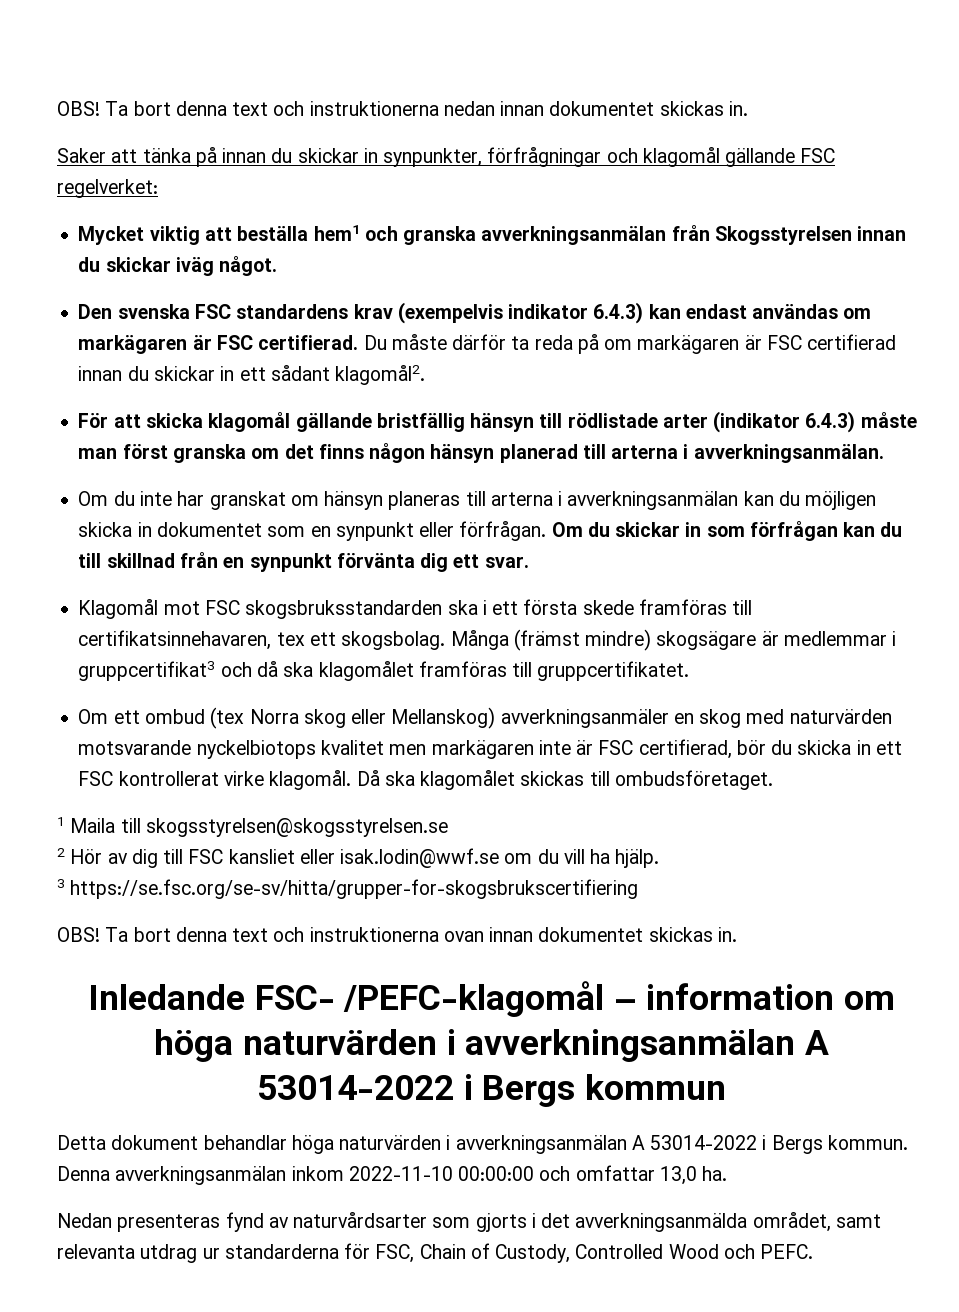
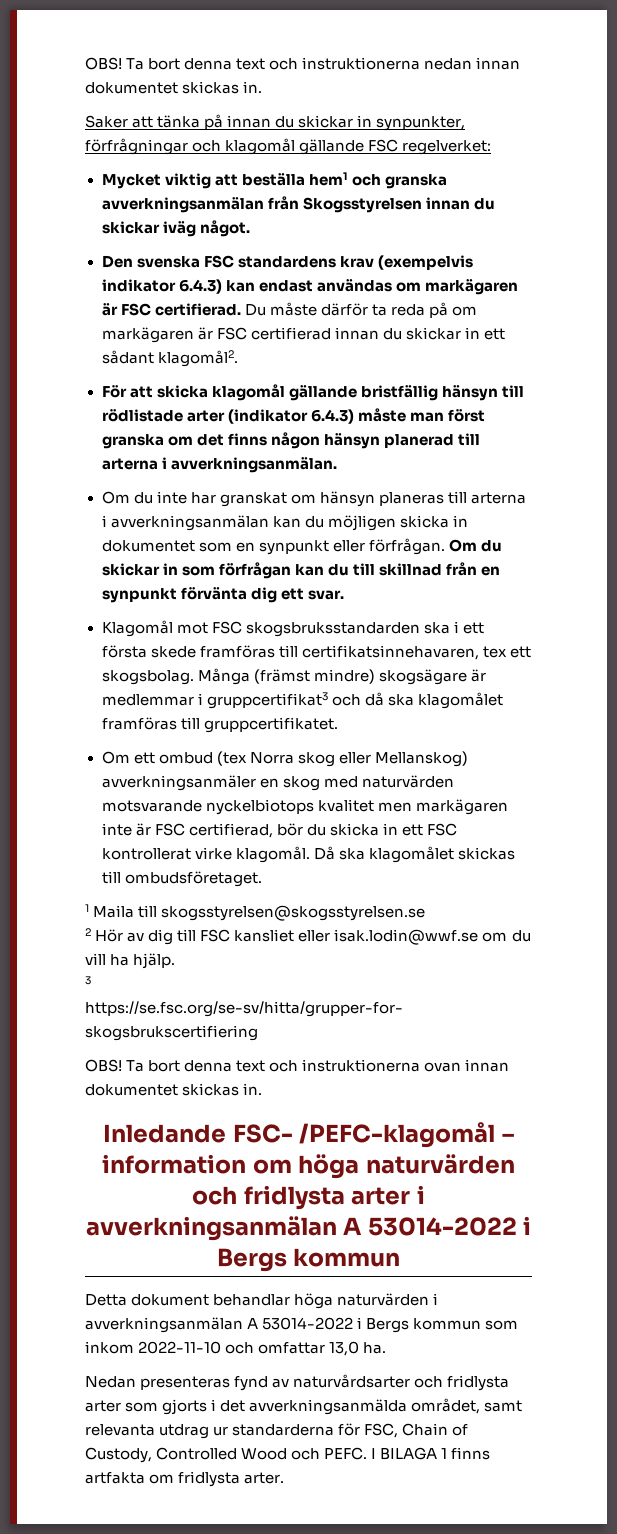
(437, 1042) none -> [192,1185,411,1210] och fridlysta arter
[827,1135,908,1150] [57,1166,287,1185] kommun. Denna avverkningsanmälan -> [413,1318,519,1330] kommun som
[458,1166,535,1181] 00:00:00 -> (222, 1347) none
(428, 1220) none -> [414,1375,510,1391] [85,1400,121,1412] och fridlysta arter
(814, 1251) none -> [371,1447,491,1460] [85,1471,285,1487] I BILAGA 1 finns artfakta om fridlysta arter.

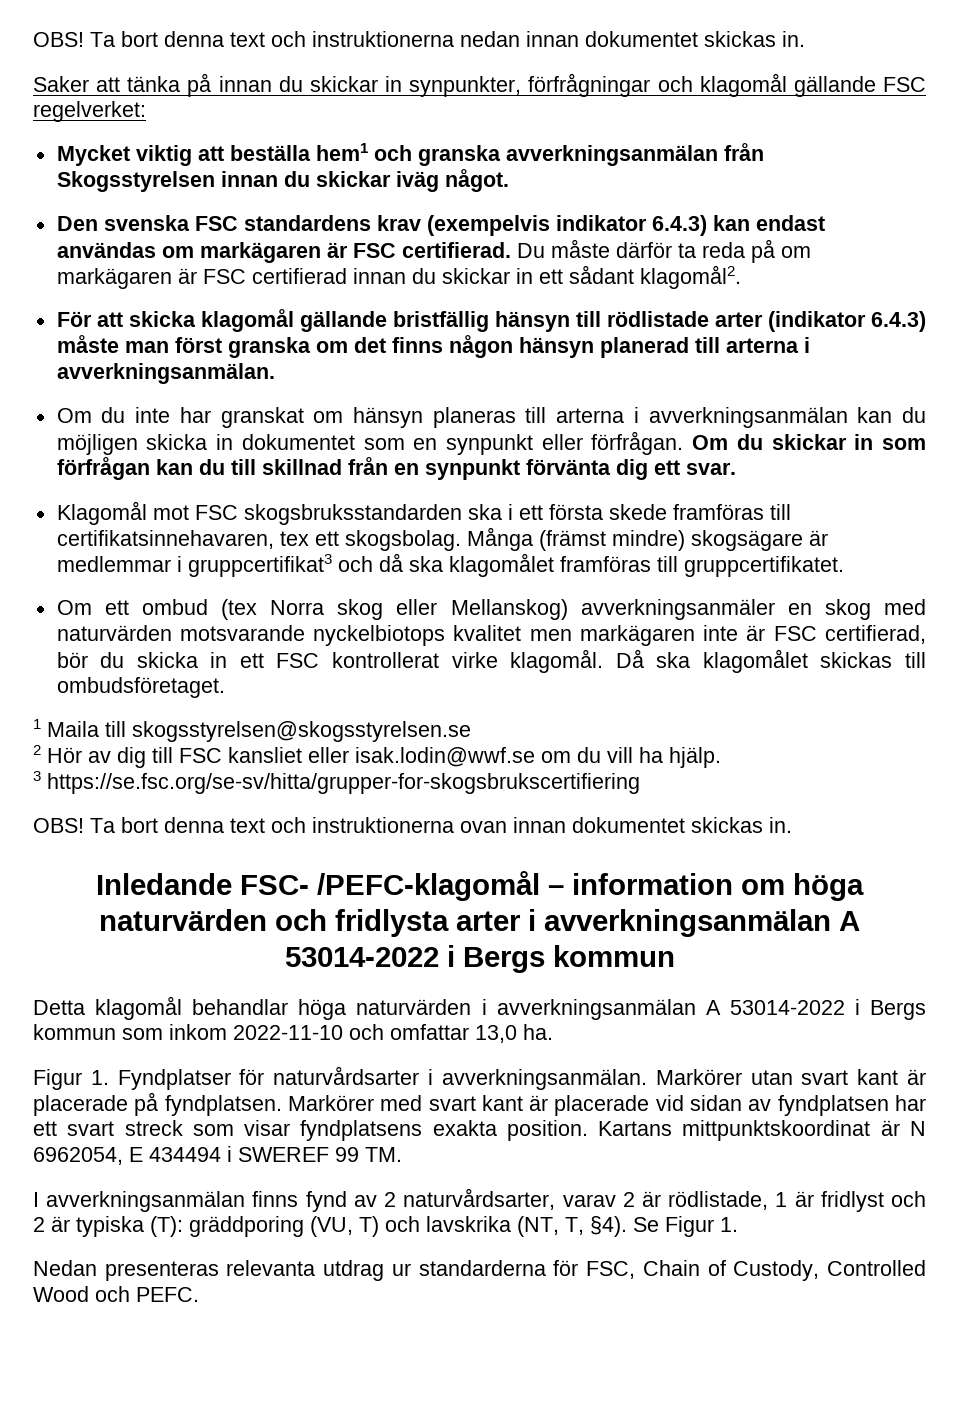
[131,1294,210,1306] dokument -> [95,996,183,1020] klagomål
[85,1374,510,1391] [85,1398,523,1415] Nedan presenteras fynd av naturvårdsarter och fridlysta arter som gjorts i det avverkningsanmälda området, samt -> [33,1066,927,1090] [33,1092,926,1116] [33,1120,926,1141] [33,1146,402,1165] [33,1188,926,1212] [33,1216,738,1237] [33,1260,219,1281] Figur 1. Fyndplatser för naturvårdsarter i avverkningsanmälan. Markörer utan svart kant är placerade på fyndplatsen. Markörer med svart kant är placerade vid sidan av fyndplatsen har ett svart streck som visar fyndplatsens exakta position. Kartans mittpunktskoordinat är N 6962054, E 434494 i SWEREF 99 TM. // I avverkningsanmälan finns fynd av 2 naturvårdsarter, varav 2 är rödlistade, 1 är fridlyst och 2 är typiska (T): gräddporing (VU, T) och lavskrika (NT, T, §4). Se Figur 1. // Nedan presenteras
[371,1447,491,1460] [85,1471,285,1487] I BILAGA 1 finns artfakta om fridlysta arter. -> (199, 1294) none

